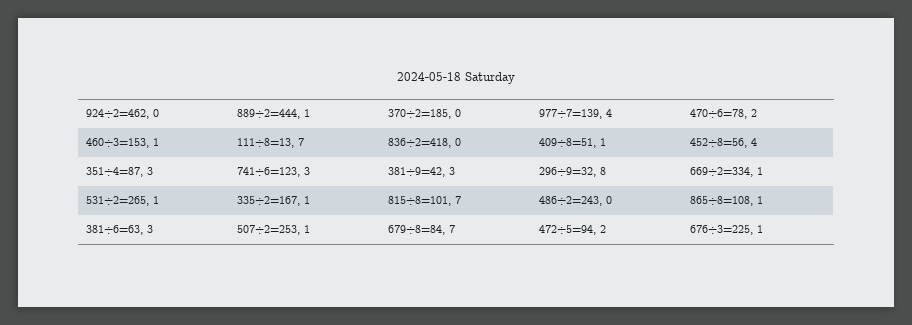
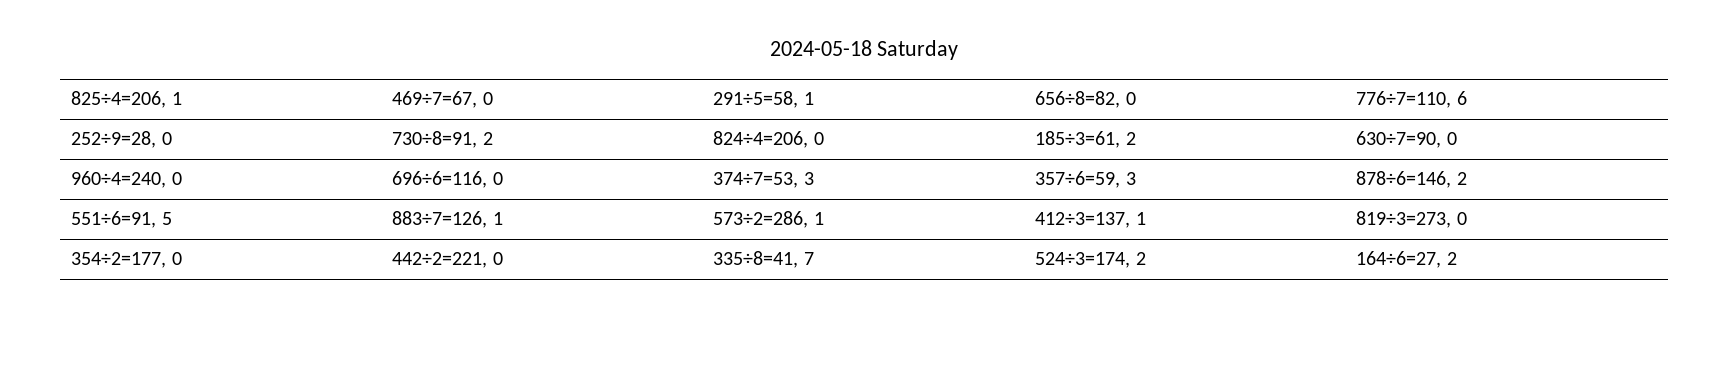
[86,109,160,119] [237,109,311,119] [388,109,462,119] [539,109,613,119] [690,109,758,119] [86,138,160,148] [237,138,305,148] [388,138,462,148] [539,138,607,148] [690,138,758,148] [86,167,154,177] [237,167,311,177] [388,167,456,177] [539,167,607,177] [690,167,764,177] [86,196,160,206] [237,196,311,206] [388,196,462,206] [539,196,613,206] [690,196,764,206] [86,225,154,235] [237,225,311,235] [388,225,456,235] [539,225,607,235] [690,225,764,235] 924÷2=462, 0 | 889÷2=444, 1 | 370÷2=185, 0 | 977÷7=139, 4 | 470÷6=78, 2 // 460÷3=153, 1 | 111÷8=13, 7 | 836÷2=418, 0 | 409÷8=51, 1 | 452÷8=56, 4 // 351÷4=87, 3 | 741÷6=123, 3 | 381÷9=42, 3 | 296÷9=32, 8 | 669÷2=334, 1 // 531÷2=265, 1 | 335÷2=167, 1 | 815÷8=101, 7 | 486÷2=243, 0 | 865÷8=108, 1 // 381÷6=63, 3 | 507÷2=253, 1 | 679÷8=84, 7 | 472÷5=94, 2 | 676÷3=225, 1 -> [71,91,182,108] [392,91,493,108] [713,91,814,108] [1035,91,1136,108] [1356,91,1467,108] [71,131,172,148] [392,131,493,148] [713,131,824,148] [1035,131,1136,148] [1356,131,1457,148] [71,171,182,188] [392,171,503,188] [713,172,814,188] [1035,171,1136,188] [1356,171,1467,188] [71,211,172,228] [392,211,503,228] [713,211,824,228] [1035,212,1146,228] [1356,211,1467,228] [71,252,182,268] [392,252,503,268] [713,251,814,268] [1035,252,1146,268] [1356,251,1457,268] 825÷4=206, 1 | 469÷7=67, 0 | 291÷5=58, 1 | 656÷8=82, 0 | 776÷7=110, 6 // 252÷9=28, 0 | 730÷8=91, 2 | 824÷4=206, 0 | 185÷3=61, 2 | 630÷7=90, 0 // 960÷4=240, 0 | 696÷6=116, 0 | 374÷7=53, 3 | 357÷6=59, 3 | 878÷6=146, 2 // 551÷6=91, 5 | 883÷7=126, 1 | 573÷2=286, 1 | 412÷3=137, 1 | 819÷3=273, 0 // 354÷2=177, 0 | 442÷2=221, 0 | 335÷8=41, 7 | 524÷3=174, 2 | 164÷6=27, 2

